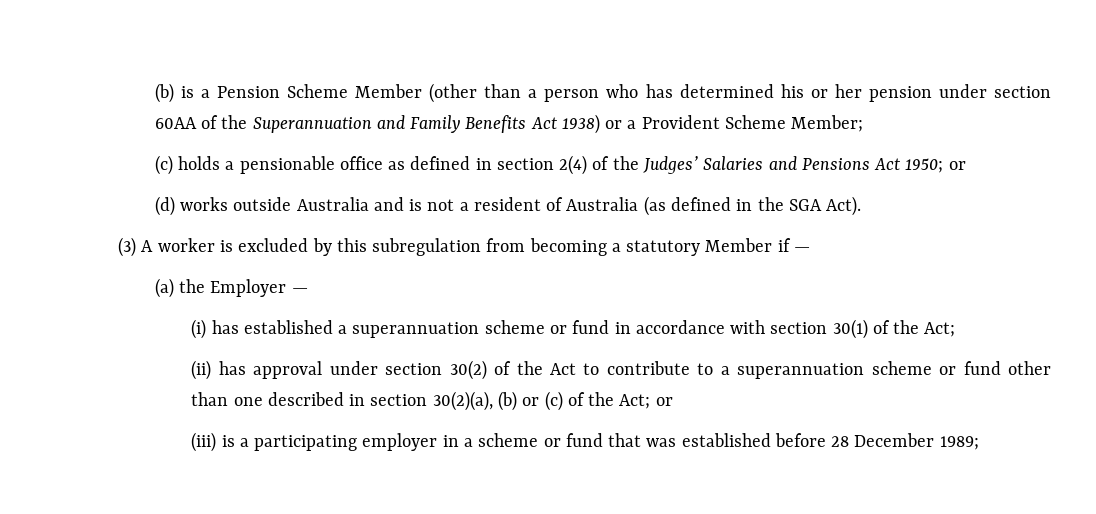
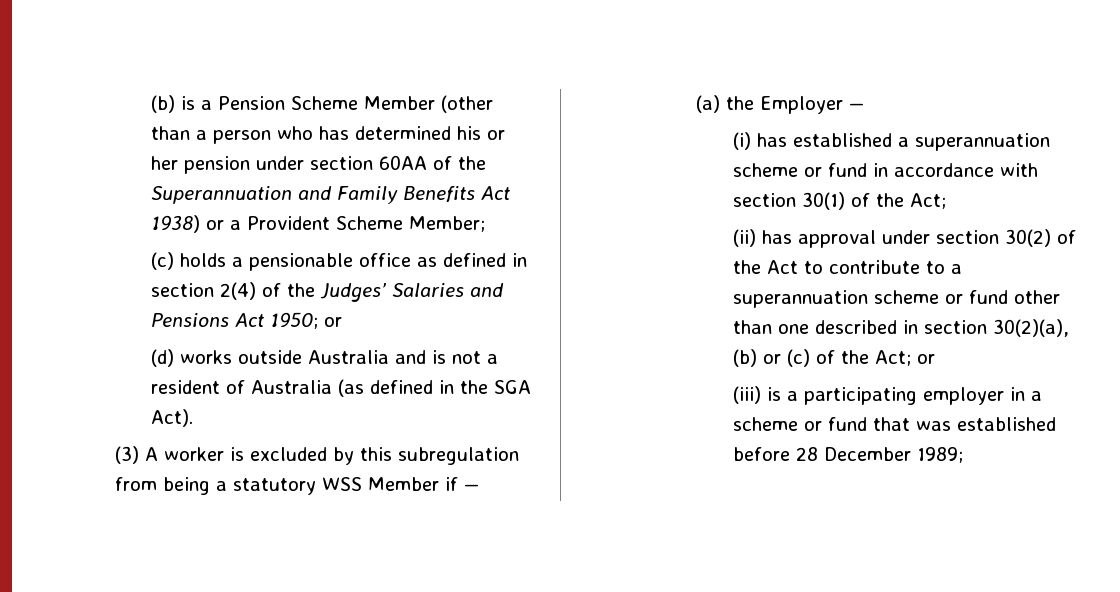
[529,238,607,256] becoming -> [163,477,211,495] being
(701, 248) none -> [322,477,363,491] WSS

